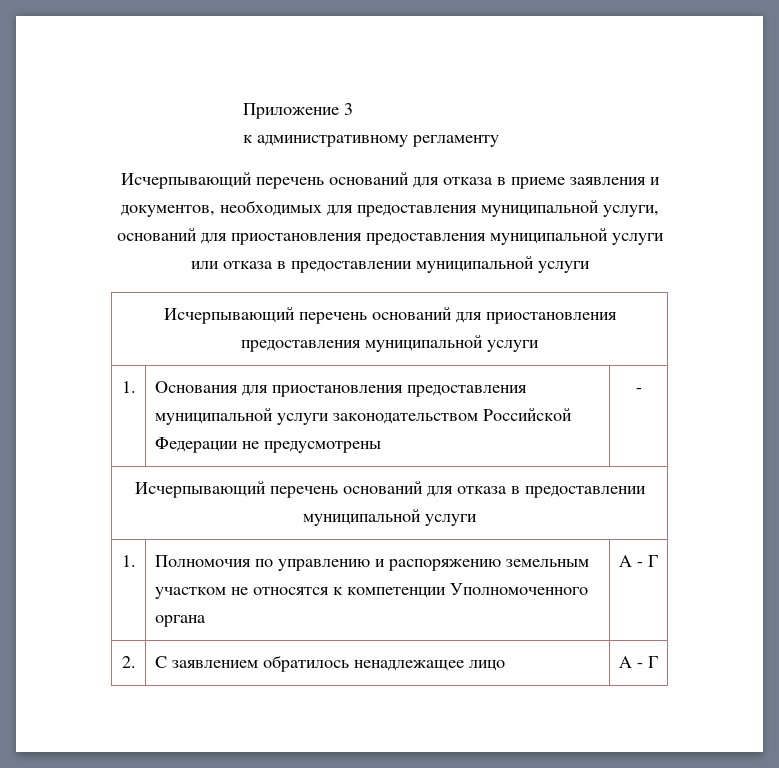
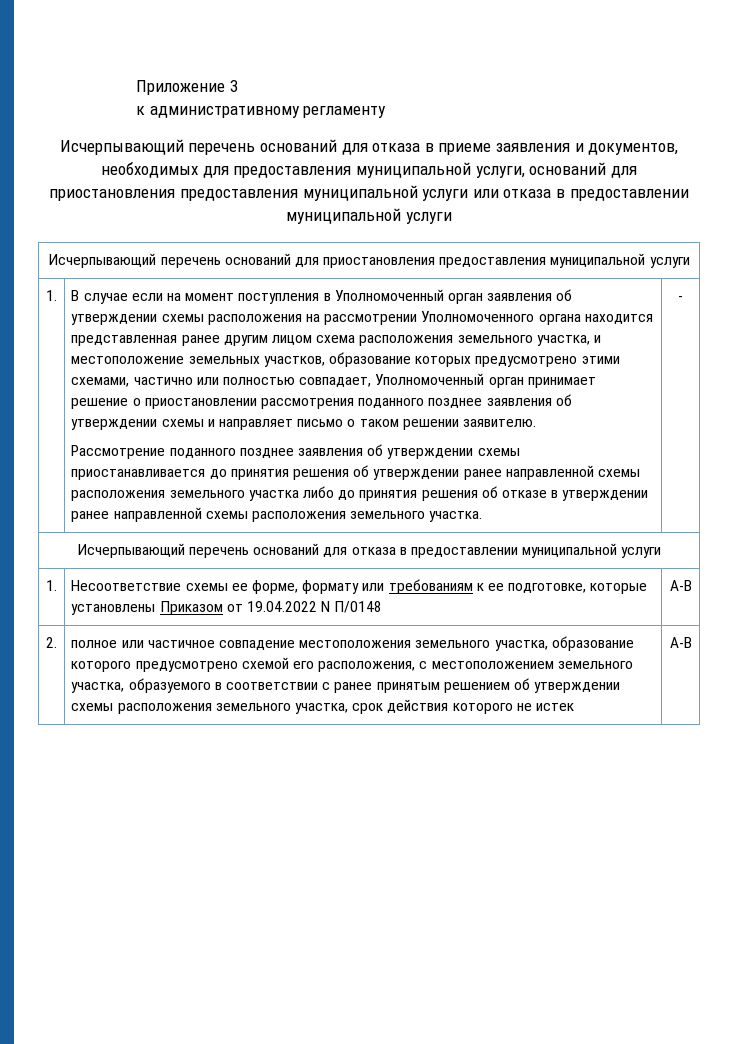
[154,381,527,397] [154,408,572,425] [154,437,381,453] Основания для приостановления предоставления муниципальной услуги законодательством Российской Федерации не предусмотрены -> [71,289,573,304] [71,311,653,325] [71,335,601,346] [71,352,620,367] [71,373,596,388] [71,394,572,409] [71,419,536,430] [71,444,520,459] [71,465,640,480] [71,486,649,501] [71,507,483,522] В случае если на момент поступления в Уполномоченный орган заявления об утверждении схемы расположения на рассмотрении Уполномоченного органа находится представленная ранее другим лицом схема расположения земельного участка, и местоположение земельных участков, образование которых предусмотрено этими схемами, частично или полностью совпадает, Уполномоченный орган принимает решение о приостановлении рассмотрения поданного позднее заявления об утверждении схемы и направляет письмо о таком решении заявителю. // Рассмотрение поданного позднее заявления об утверждении схемы приостанавливается до принятия решения об утверждении ранее направленной схемы расположения земельного участка либо до принятия решения об отказе в утверждении ранее направленной схемы расположения земельного участка.
[154,555,589,571] [154,583,588,599] [154,615,206,627] [619,555,658,567] [121,656,136,668] [154,655,505,672] [619,656,658,668] Полномочия по управлению и распоряжению земельным участком не относятся к компетенции Уполномоченного органа | А - Г // 2. | С заявлением обратилось ненадлежащее лицо | А - Г -> [71,579,648,594] [71,601,383,615] [669,580,692,591] [46,637,57,648] [71,636,634,651] [71,657,633,672] [71,678,621,693] [71,699,574,714] [669,637,692,648] Несоответствие схемы ее форме, формату или требованиям к ее подготовке, которые установлены Приказом от 19.04.2022 N П/0148 | А-В // 2. | полное или частичное совпадение местоположения земельного участка, образование которого предусмотрено схемой его расположения, с местоположением земельного участка, образуемого в соответствии с ранее принятым решением об утверждении схемы расположения земельного участка, срок действия которого не истек | А-В

